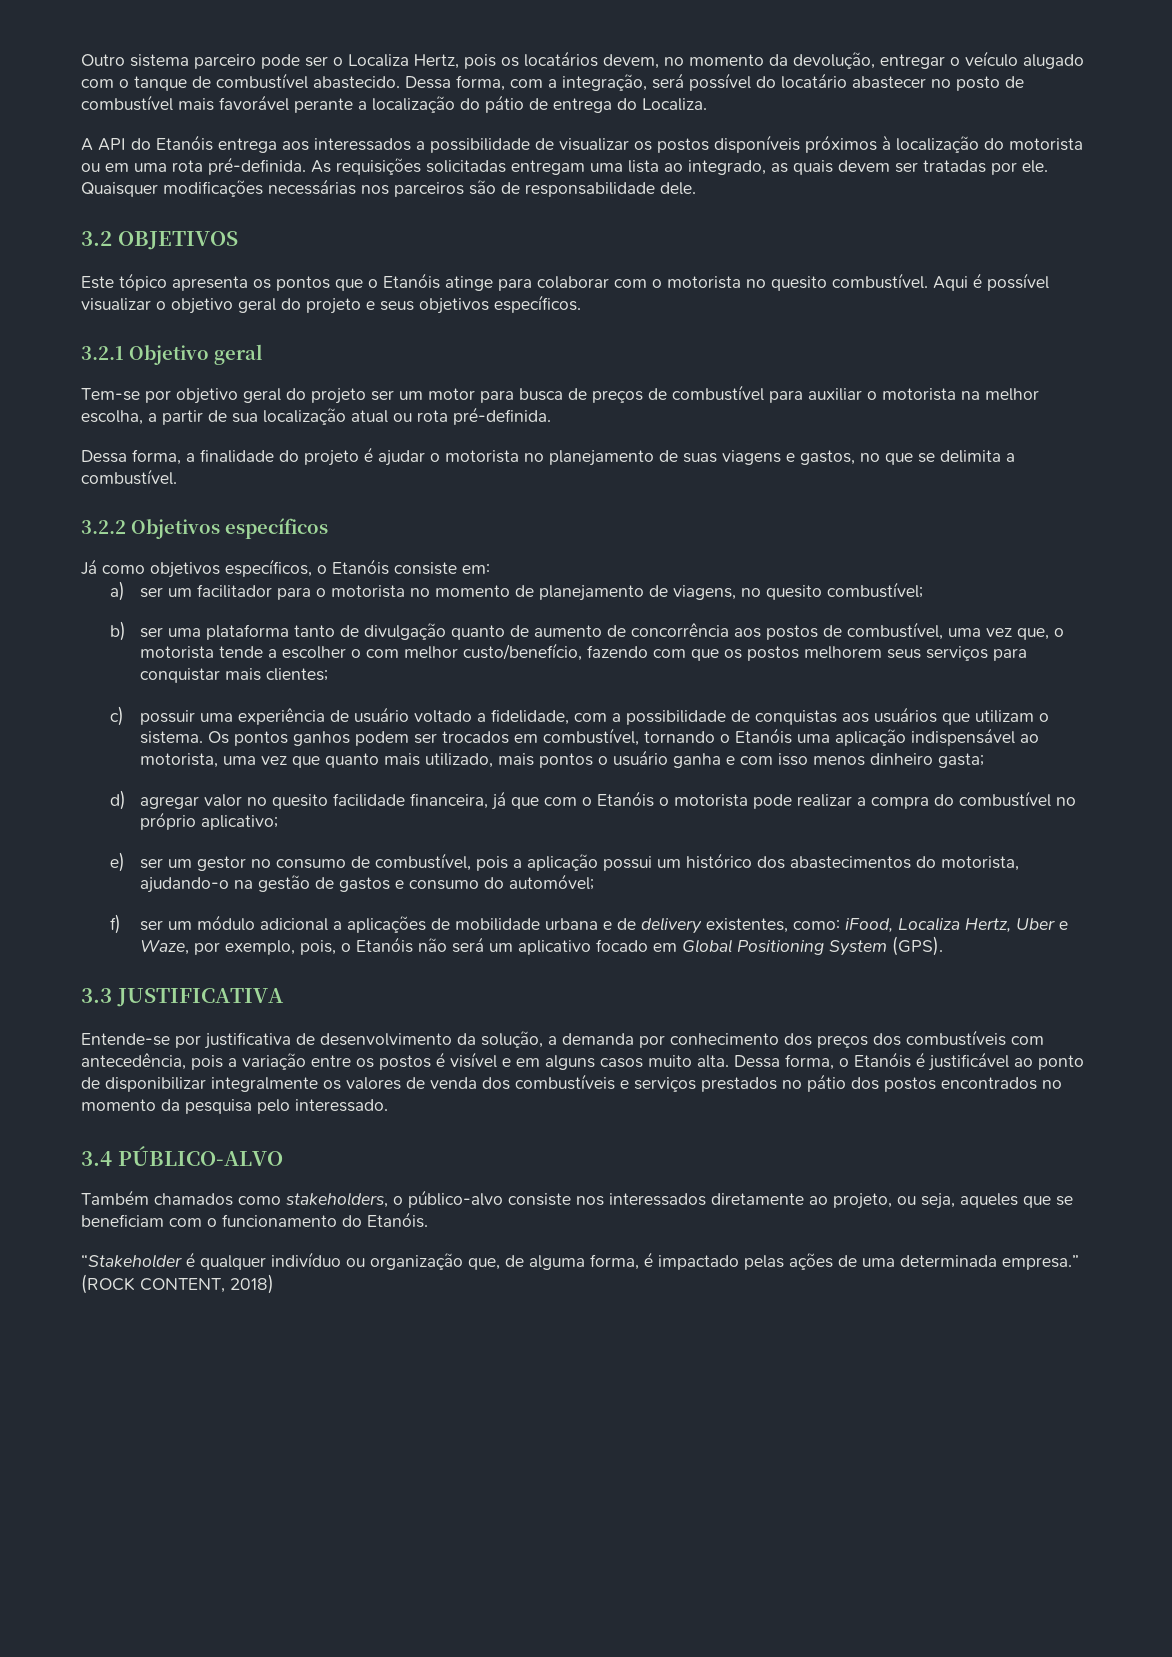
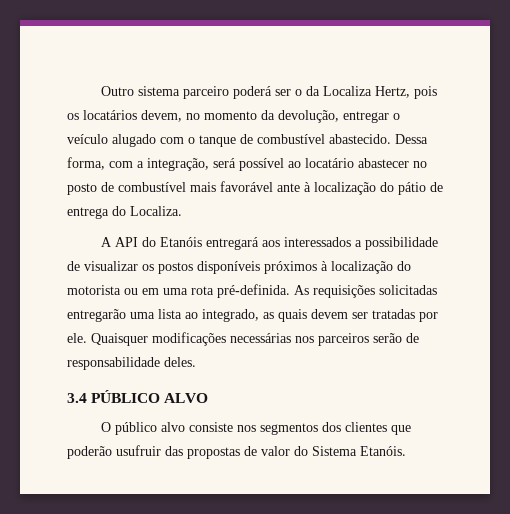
[261,54,300,69] pode -> [232,86,272,99] poderá
(343, 61) none -> [305,86,320,96] da
[756,76,776,88] do -> [288,161,301,168] ao
[294,98,367,113] perante a -> [277,182,311,192] ante à
[218,138,277,153] entrega -> [205,237,259,250] entregará
[511,160,585,175] entregam -> [67,309,126,322] entregarão
[469,180,496,195] são -> [373,333,402,343] serão
[660,182,696,195] [81,231,238,250] [81,273,1049,291] [81,295,581,314] [81,344,263,365] [81,385,1039,404] [81,407,551,425] [81,447,1015,466] [81,469,177,485] [81,518,328,539] [81,559,490,578] [110,581,923,601] [110,621,1064,641] [139,643,1027,661] [139,668,328,683] [110,706,1049,726] [139,728,1039,746] [139,750,984,768] [110,790,1076,810] [139,812,278,830] [110,852,1019,872] [139,874,594,893] [110,914,1068,934] [139,936,943,956] [81,988,284,1007] [81,1030,1044,1049] [81,1052,1084,1071] [81,1074,1062,1092] [81,1099,388,1114] [81,1146,283,1166] [81,1190,1073,1209] [81,1212,428,1228] [81,1252,1079,1270] [81,1274,274,1294] dele. // 3.2 OBJETIVOS // Este tópico apresenta os pontos que o Etanóis atinge para colaborar com o motorista no quesito combustível. Aqui é possível visualizar o objetivo geral do projeto e seus objetivos específicos. // 3.2.1 Objetivo geral // Tem-se por objetivo geral do projeto ser um motor para busca de preços de combustível para auxiliar o motorista na melhor escolha, a partir de sua localização atual ou rota pré-definida. // Dessa forma, a finalidade do projeto é ajudar o motorista no planejamento de suas viagens e gastos, no que se delimita a combustível. // 3.2.2 Objetivos específicos // Já como objetivos específicos, o Etanóis consiste em: // a) ser um facilitador para o motorista no momento de planejamento de viagens, no quesito combustível; // b) ser uma plataforma tanto de divulgação quanto de aumento de concorrência aos postos de combustível, uma vez que, o motorista tende a escolher o com melhor custo/benefício, fazendo com que os postos melhorem seus serviços para conquistar mais clientes; // c) possuir uma experiência de usuário voltado a fidelidade, com a possibilidade de conquistas aos usuários que utilizam o sistema. Os pontos ganhos podem ser trocados em combustível, tornando o Etanóis uma aplicação indispensável ao motorista, uma vez que quanto mais utilizado, mais pontos o usuário ganha e com isso menos dinheiro gasta; // d) agregar valor no quesito facilidade financeira, já que com o Etanóis o motorista pode realizar a compra do combustível no próprio aplicativo; // e) ser um gestor no consumo de combustível, pois a aplicação possui um histórico dos abastecimentos do motorista, ajudando-o na gestão de gastos e consumo do automóvel; // f) ser um módulo adicional a aplicações de mobilidade urbana e de delivery existentes, como: iFood, Localiza Hertz, Uber e Waze, por exemplo, pois, o Etanóis não será um aplicativo focado em Global Positioning System (GPS). // 3.3 JUSTIFICATIVA // Entende-se por justificativa de desenvolvimento da solução, a demanda por conhecimento dos preços dos combustíveis com antecedência, pois a variação entre os postos é visível e em alguns casos muito alta. Dessa forma, o Etanóis é justificável ao ponto de disponibilizar integralmente os valores de venda dos combustíveis e serviços prestados no pátio dos postos encontrados no momento da pesquisa pelo interessado. // 3.4 PÚBLICO-ALVO // Também chamados como stakeholders, o público-alvo consiste nos interessados diretamente ao projeto, ou seja, aqueles que se beneficiam com o funcionamento do Etanóis. // “Stakeholder é qualquer indivíduo ou organização que, de alguma forma, é impactado pelas ações de uma determinada empresa.” (ROCK CONTENT, 2018) -> [164,357,196,367] [67,390,209,403] [100,422,411,435] [67,445,406,459] deles. // 3.4 PÚBLICO ALVO // O público alvo consiste nos segmentos dos clientes que poderão usufruir das propostas de valor do Sistema Etanóis.

